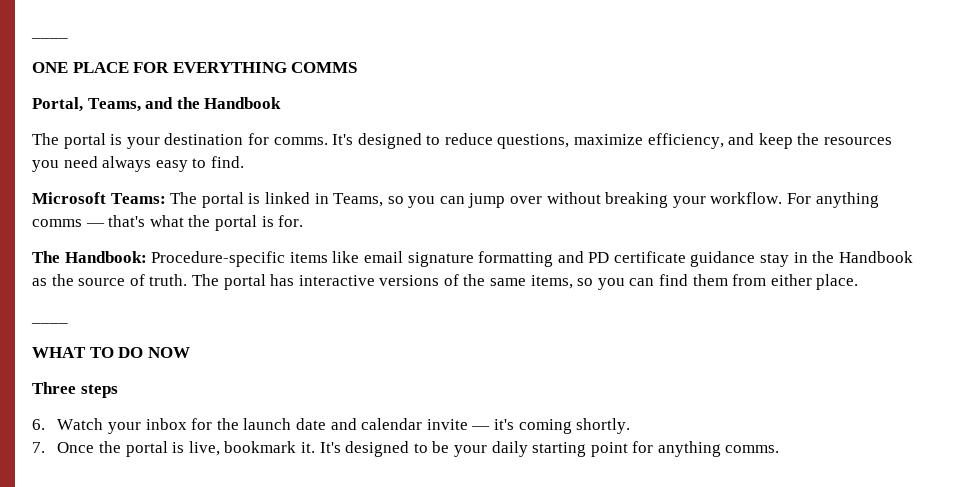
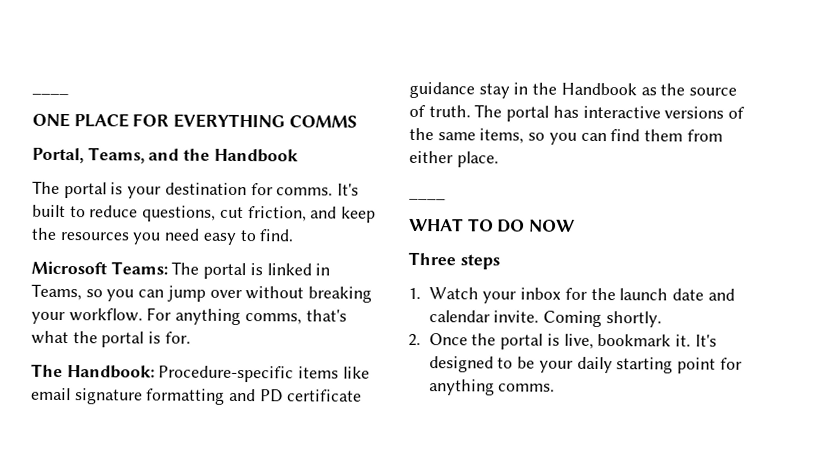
[357,133,422,149] designed -> [32,204,66,218] built
[574,133,724,149] maximize efficiency, -> [219,206,307,222] cut friction,
[102,156,152,172] always -> (201, 234) none
[32,219,105,227] comms — -> [244,313,302,325] comms,
[32,419,45,430] 6. -> [408,287,421,300] 1.
[426,419,572,434] invite — it's coming -> [493,310,603,328] invite. Coming
[32,442,45,453] 7. -> [408,333,421,347] 2.

